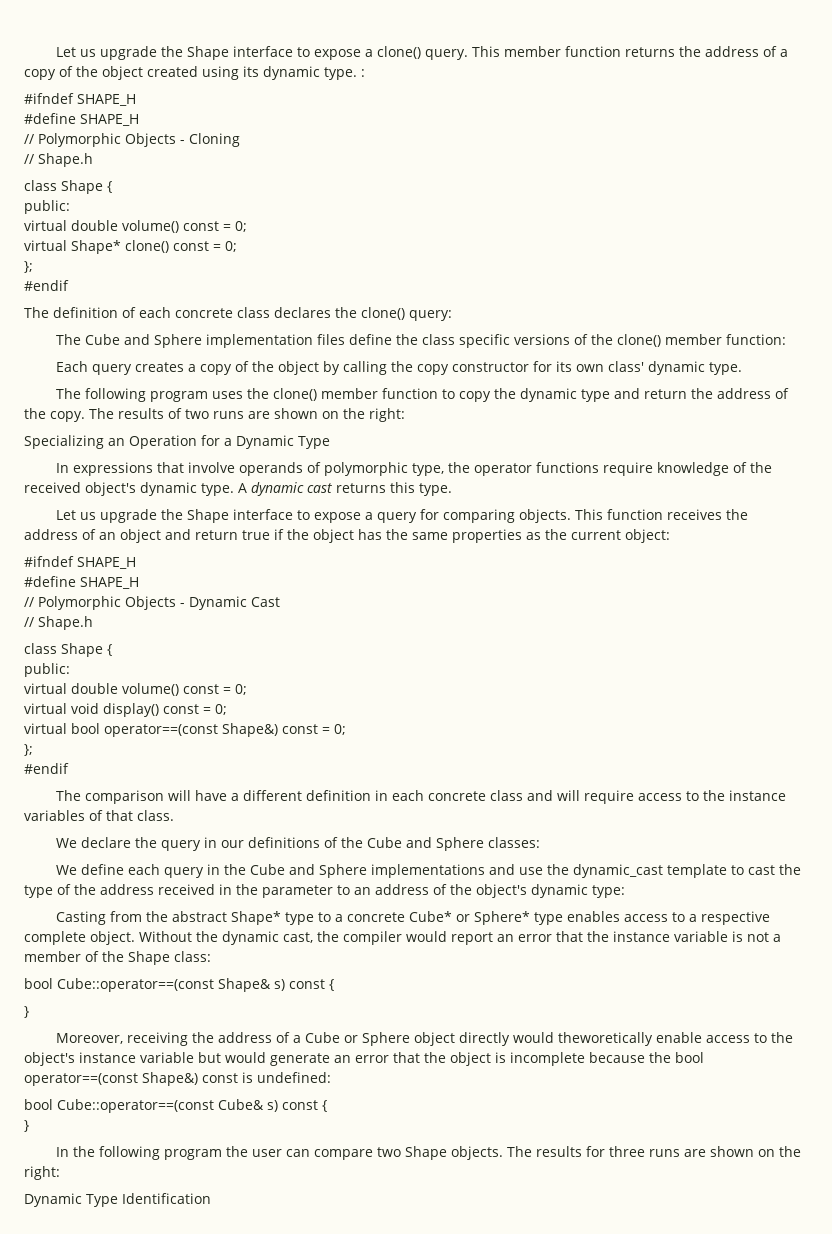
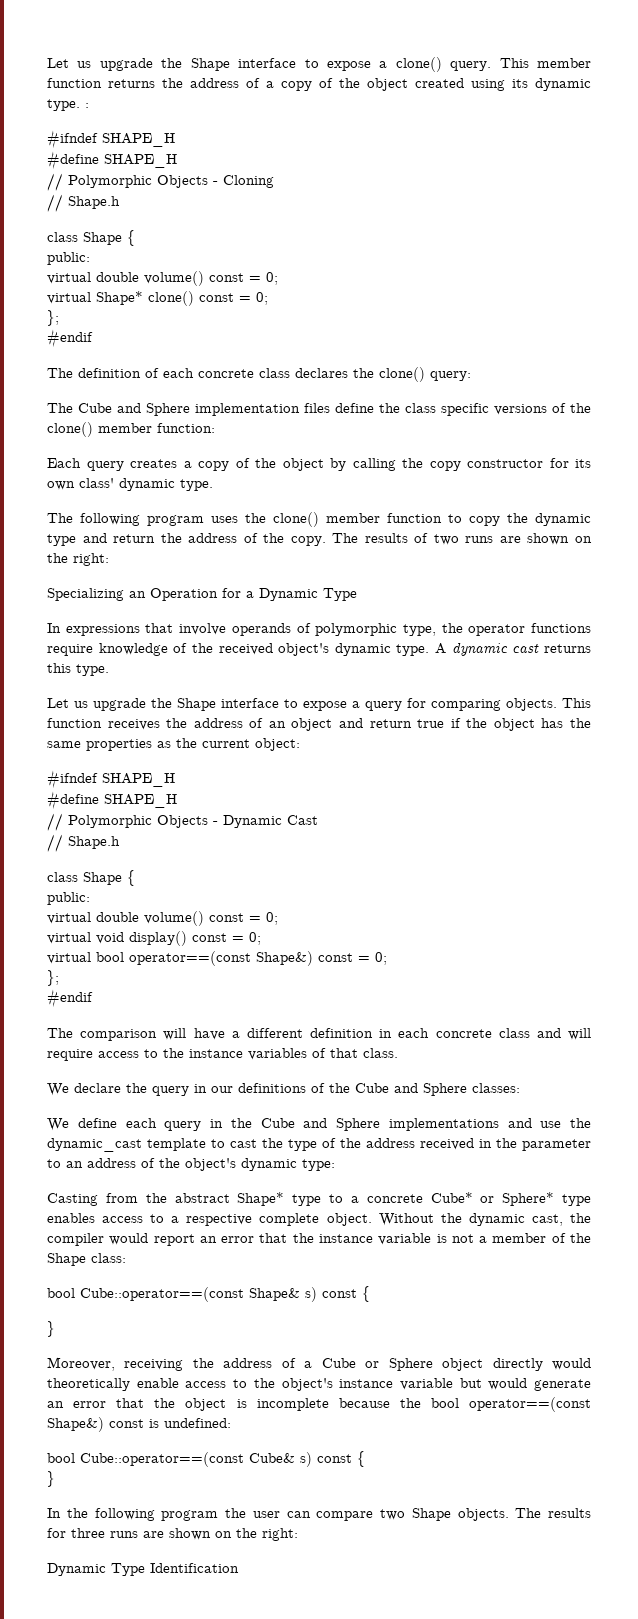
[558,1032,654,1046] theworetically -> [47,1378,130,1391] theoretically

